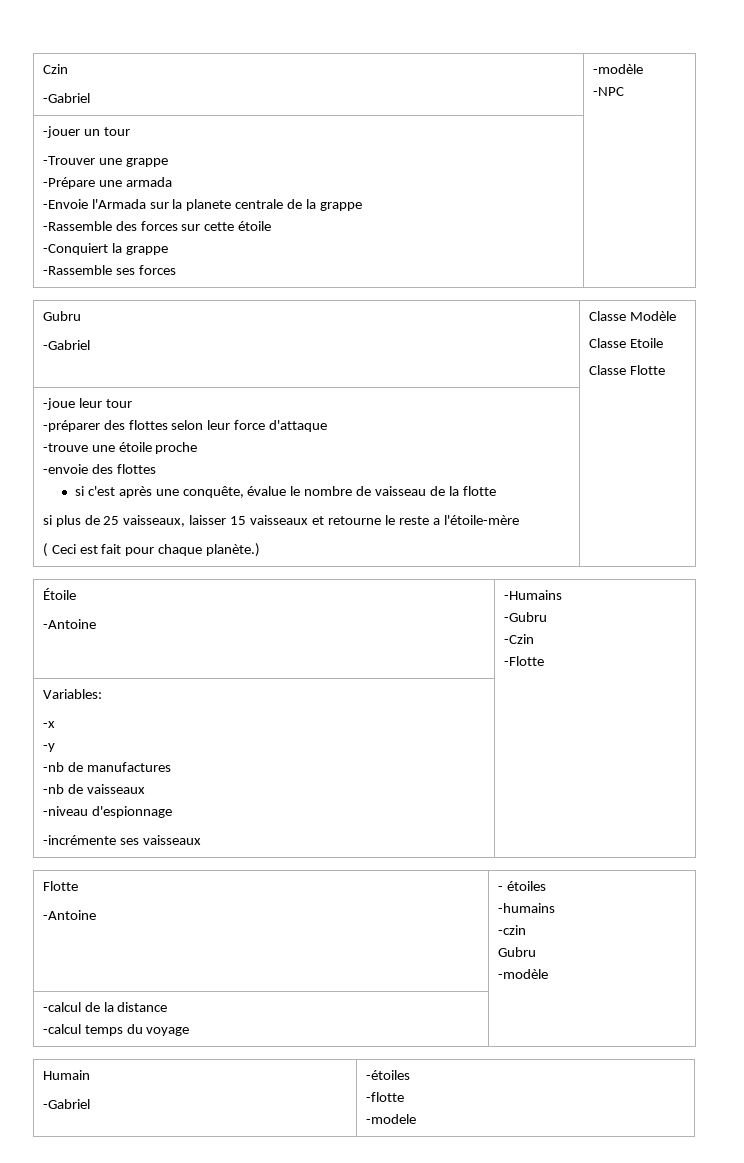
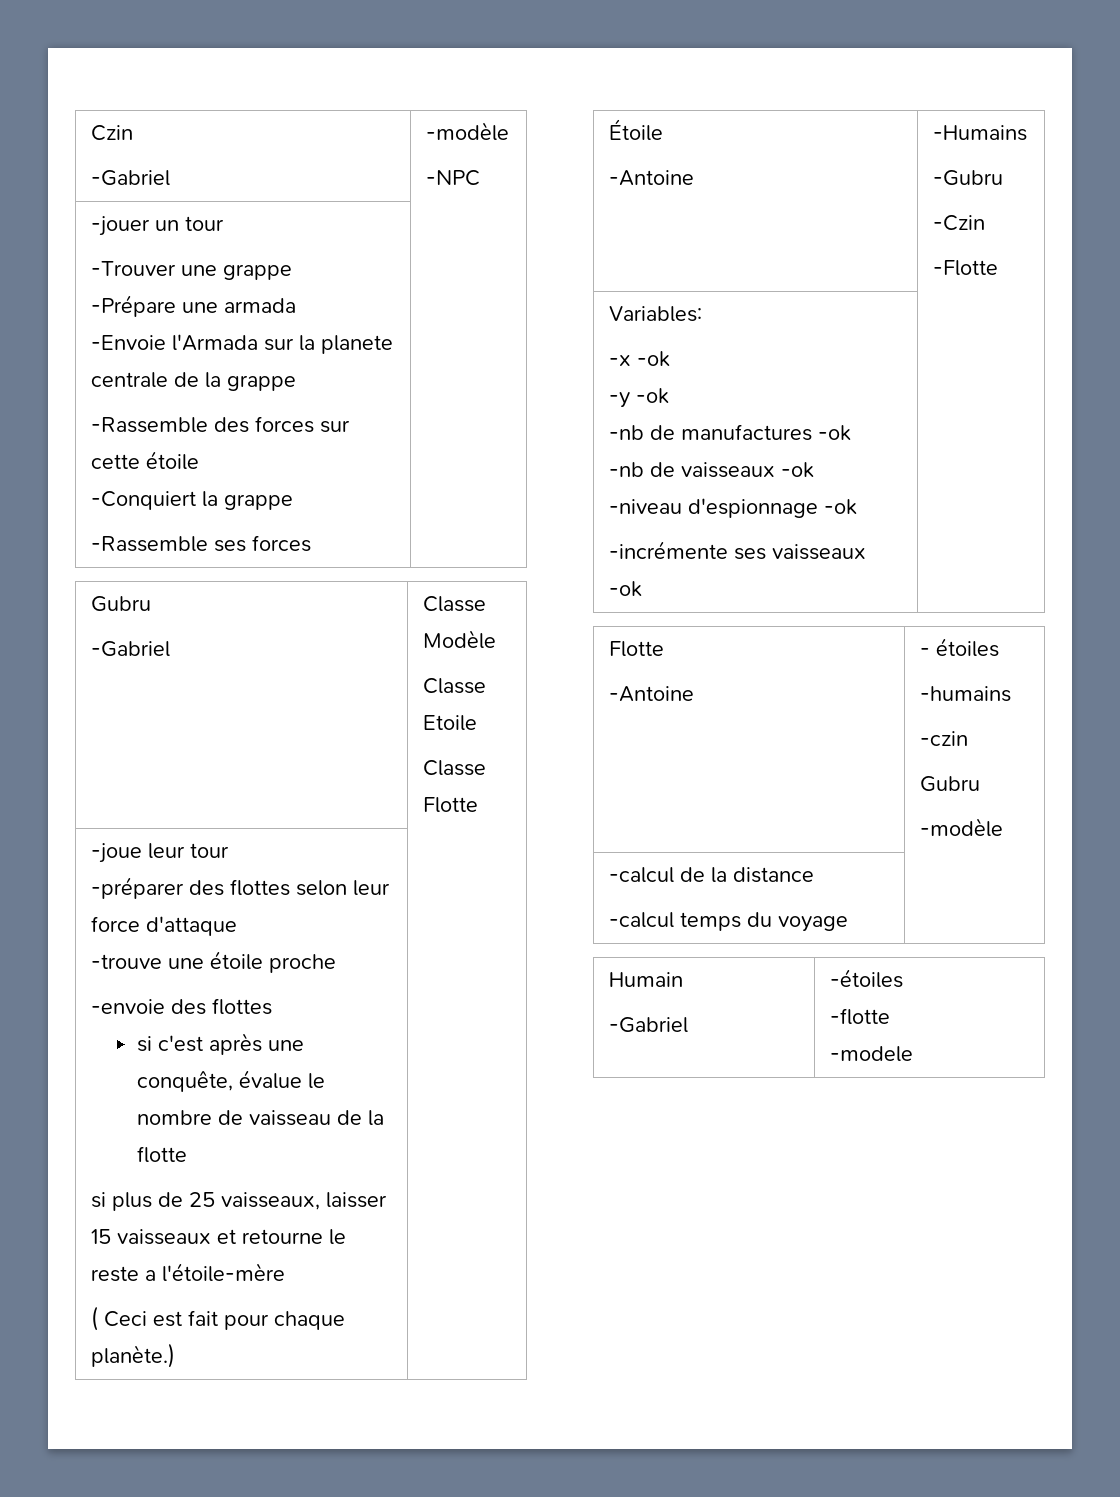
(55, 724) none -> [636,351,670,367] -ok
(55, 747) none -> [635,388,669,404] -ok
(171, 767) none -> [817,425,851,441] -ok
(145, 789) none -> [780,462,814,478] -ok
(172, 812) none -> [823,499,857,515] -ok
(201, 840) none -> [608,581,642,597] -ok

